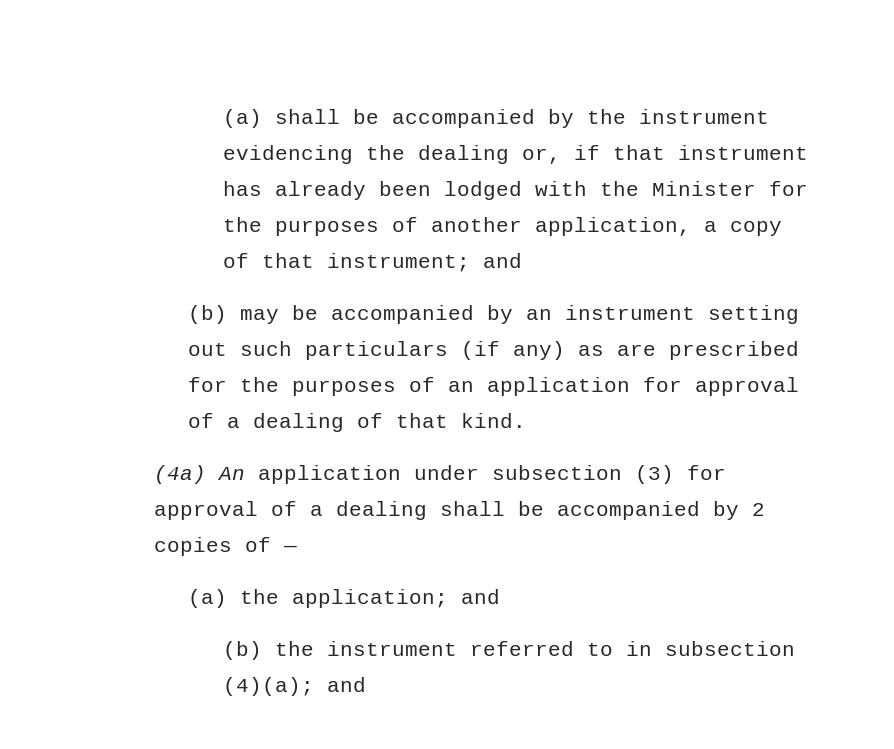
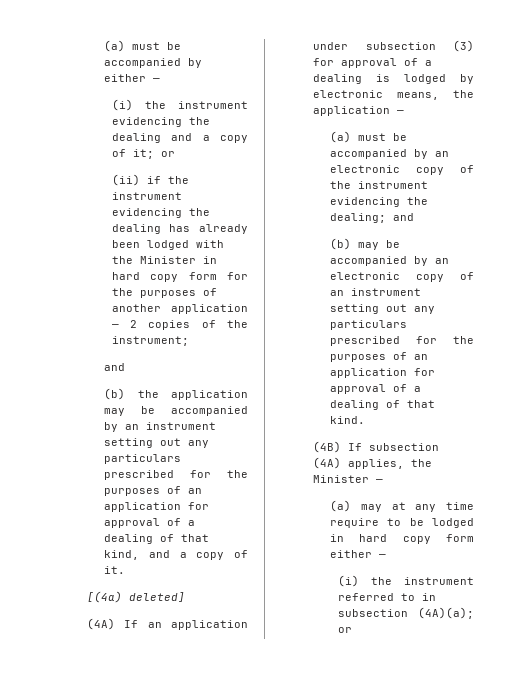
[223,109,770,128] [223,145,809,164] (a) shall be accompanied by the instrument evidencing the dealing or, if that instrument -> [104,40,182,52] [104,58,203,68] [104,74,161,82] [111,99,248,111] [111,117,210,127] [111,133,248,143] [111,149,175,159] [111,174,189,186] [111,192,182,200] [111,208,210,218] [111,224,161,234] (a) must be accompanied by either — // (i) the instrument evidencing the dealing and a copy of it; or // (ii) if the instrument evidencing the dealing
(757, 188) none -> [202,256,217,264] [111,272,217,282] in hard copy form
[535,217,783,236] [223,253,471,272] application, a copy of that instrument; -> [171,304,248,314] [111,320,248,330] [111,336,189,346] [104,363,126,371] [104,388,248,400] [104,406,248,416] [104,422,217,432] [104,438,210,448] [104,454,182,464] [104,470,248,480] [104,486,203,496] [104,502,210,512] [104,518,196,528] [104,534,210,544] [104,550,248,560] [104,566,126,574] [87,591,186,603] [87,618,248,630] [313,40,474,52] [313,58,433,68] [313,74,474,84] [313,90,474,100] [313,106,405,116] [330,131,408,143] [330,149,450,159] [330,165,474,175] [330,181,429,189] [330,197,429,207] [330,213,387,223] application — 2 copies of the instrument; // and // (b) the application may be accompanied by an instrument setting out any particulars prescribed for the purposes of an application for approval of a dealing of that kind, and a copy of it. // [(4a) deleted] // (4A) If an application under subsection (3) for approval of a dealing is lodged by electronic means, the application — // (a) must be accompanied by an electronic copy of the instrument evidencing the dealing;
[565,305,800,324] [188,341,657,360] instrument setting out such particulars (if any) as are -> [330,272,474,282] [330,288,422,296] [330,304,436,314] [330,320,408,330] electronic copy of an instrument setting out any particulars
[153,465,726,484] [153,501,765,520] [153,537,297,556] [188,589,501,608] [223,641,263,660] (4a) An application under subsection (3) for approval of a dealing shall be accompanied by 2 copies of — // (a) the application; and // (b) -> [313,441,440,453] [313,457,433,469] [313,475,384,483] [330,500,474,512] [330,518,474,528] [330,534,474,544] [330,550,387,558] [337,575,359,587] (4B) If subsection (4A) applies, the Minister — // (a) may at any time require to be lodged in hard copy form either — // (i)
[223,677,367,696] (4)(a); and -> [418,607,474,619] [337,627,352,633] (4A)(a); or

